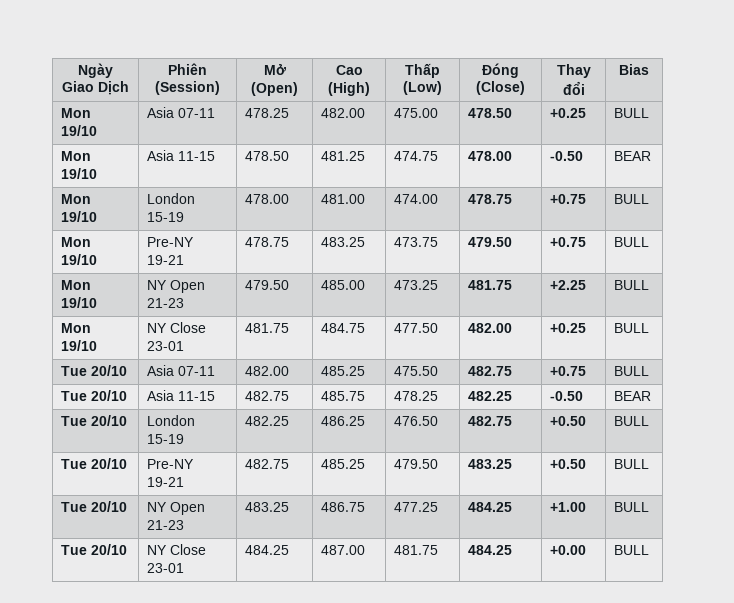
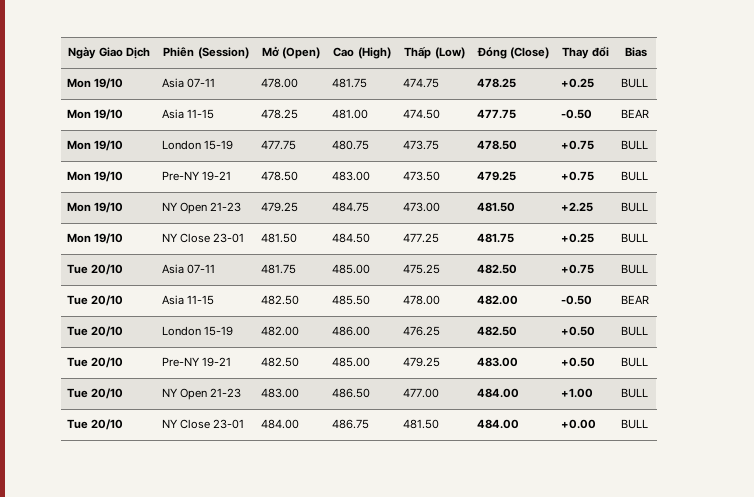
[245,108,290,118] [321,108,366,118] [394,108,439,118] [468,108,513,118] 478.25 | 482.00 | 475.00 | 478.50 -> [260,78,298,88] [331,78,367,88] [402,78,439,88] [476,78,516,88] 478.00 | 481.75 | 474.75 | 478.25
[245,151,290,161] [321,151,366,161] [394,151,439,161] [468,151,513,161] 478.50 | 481.25 | 474.75 | 478.00 -> [260,109,298,119] [331,109,368,119] [402,109,440,119] [476,109,516,119] 478.25 | 481.00 | 474.50 | 477.75
[245,194,290,204] [321,194,366,204] [394,194,439,204] [468,194,513,204] 478.00 | 481.00 | 474.00 | 478.75 -> [260,140,296,150] [331,140,369,150] [402,140,439,150] [476,140,517,150] 477.75 | 480.75 | 473.75 | 478.50
[245,237,290,247] [321,237,366,247] [394,237,439,247] [468,237,513,247] 478.75 | 483.25 | 473.75 | 479.50 -> [260,171,298,181] [331,171,370,181] [402,171,440,181] [476,171,516,181] 478.50 | 483.00 | 473.50 | 479.25
[245,280,290,290] [321,280,366,290] [394,280,439,290] [468,280,513,290] 479.50 | 485.00 | 473.25 | 481.75 -> [260,202,298,212] [331,202,369,212] [402,202,440,212] [476,202,515,212] 479.25 | 484.75 | 473.00 | 481.50
[245,323,290,333] [321,323,366,333] [394,323,439,333] [468,323,513,333] 481.75 | 484.75 | 477.50 | 482.00 -> [260,233,297,243] [331,233,370,243] [402,233,439,243] [476,233,514,243] 481.50 | 484.50 | 477.25 | 481.75
[245,366,290,376] [321,366,366,376] [394,366,439,376] [468,366,513,376] 482.00 | 485.25 | 475.50 | 482.75 -> [260,264,296,274] [331,264,370,274] [402,264,440,274] [476,264,517,274] 481.75 | 485.00 | 475.25 | 482.50
[245,391,290,401] [321,391,366,401] [394,391,439,401] [468,391,513,401] 482.75 | 485.75 | 478.25 | 482.25 -> [260,295,299,305] [331,295,370,305] [402,295,440,305] [476,295,518,305] 482.50 | 485.50 | 478.00 | 482.00
[245,416,290,426] [321,416,366,426] [394,416,439,426] [468,416,513,426] 482.25 | 486.25 | 476.50 | 482.75 -> [260,326,299,336] [331,326,370,336] [402,326,440,336] [476,326,517,336] 482.00 | 486.00 | 476.25 | 482.50
[245,459,290,469] [321,459,366,469] [394,459,439,469] [468,459,513,469] 482.75 | 485.25 | 479.50 | 483.25 -> [260,357,299,367] [331,357,370,367] [402,357,440,367] [476,357,518,367] 482.50 | 485.00 | 479.25 | 483.00
[245,502,290,512] [321,502,366,512] [394,502,439,512] [468,502,513,512] 483.25 | 486.75 | 477.25 | 484.25 -> [260,388,299,398] [331,388,370,398] [402,388,439,398] [476,388,519,398] 483.00 | 486.50 | 477.00 | 484.00
[245,545,290,555] [321,545,366,555] [394,545,439,555] [468,545,513,555] 484.25 | 487.00 | 481.75 | 484.25 -> [260,419,299,429] [331,419,369,429] [402,419,439,429] [476,419,519,429] 484.00 | 486.75 | 481.50 | 484.00

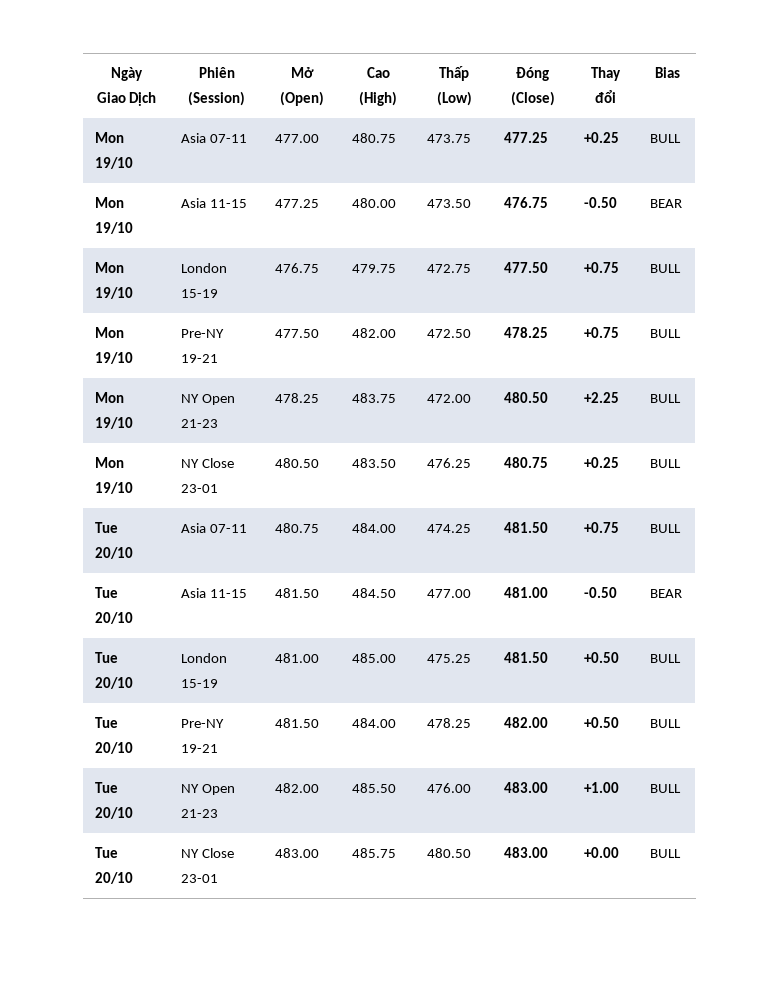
[260,78,298,88] [331,78,367,88] [402,78,439,88] [476,78,516,88] 478.00 | 481.75 | 474.75 | 478.25 -> [274,134,319,143] [351,133,396,143] [426,134,471,143] [503,132,548,143] 477.00 | 480.75 | 473.75 | 477.25
[260,109,298,119] [331,109,368,119] [402,109,440,119] [476,109,516,119] 478.25 | 481.00 | 474.50 | 477.75 -> [274,199,319,208] [351,198,396,208] [426,199,471,208] [503,197,548,208] 477.25 | 480.00 | 473.50 | 476.75
[260,140,296,150] [331,140,369,150] [402,140,439,150] [476,140,517,150] 477.75 | 480.75 | 473.75 | 478.50 -> [274,263,319,273] [351,264,396,273] [426,264,471,273] [503,262,548,273] 476.75 | 479.75 | 472.75 | 477.50
[260,171,298,181] [331,171,370,181] [402,171,440,181] [476,171,516,181] 478.50 | 483.00 | 473.50 | 479.25 -> [274,329,319,338] [351,328,396,338] [426,329,471,338] [503,327,548,338] 477.50 | 482.00 | 472.50 | 478.25
[260,202,298,212] [331,202,369,212] [402,202,440,212] [476,202,515,212] 479.25 | 484.75 | 473.00 | 481.50 -> [274,393,319,403] [351,393,396,403] [426,394,471,403] [503,392,548,403] 478.25 | 483.75 | 472.00 | 480.50
[260,233,297,243] [331,233,370,243] [402,233,439,243] [476,233,514,243] 481.50 | 484.50 | 477.25 | 481.75 -> [274,458,319,468] [351,458,396,468] [426,458,471,468] [503,457,548,468] 480.50 | 483.50 | 476.25 | 480.75
[260,264,296,274] [331,264,370,274] [402,264,440,274] [476,264,517,274] 481.75 | 485.00 | 475.25 | 482.50 -> [274,523,319,533] [351,523,396,533] [426,524,471,533] [503,522,548,533] 480.75 | 484.00 | 474.25 | 481.50
[260,295,299,305] [331,295,370,305] [402,295,440,305] [476,295,518,305] 482.50 | 485.50 | 478.00 | 482.00 -> [274,588,319,598] [351,588,396,598] [426,589,471,598] [503,587,548,598] 481.50 | 484.50 | 477.00 | 481.00
[260,326,299,336] [331,326,370,336] [402,326,440,336] [476,326,517,336] 482.00 | 486.00 | 476.25 | 482.50 -> [274,653,319,663] [351,653,396,663] [426,654,471,663] [503,652,548,663] 481.00 | 485.00 | 475.25 | 481.50
[260,357,299,367] [331,357,370,367] [402,357,440,367] [476,357,518,367] 482.50 | 485.00 | 479.25 | 483.00 -> [274,718,319,728] [351,718,396,728] [426,718,471,728] [503,717,548,728] 481.50 | 484.00 | 478.25 | 482.00
[260,388,299,398] [331,388,370,398] [402,388,439,398] [476,388,519,398] 483.00 | 486.50 | 477.00 | 484.00 -> [274,783,319,793] [351,783,396,793] [426,783,471,793] [503,782,548,793] 482.00 | 485.50 | 476.00 | 483.00
[260,419,299,429] [331,419,369,429] [402,419,439,429] [476,419,519,429] 484.00 | 486.75 | 481.50 | 484.00 -> [274,848,319,858] [351,848,396,858] [426,848,471,858] [503,847,548,858] 483.00 | 485.75 | 480.50 | 483.00

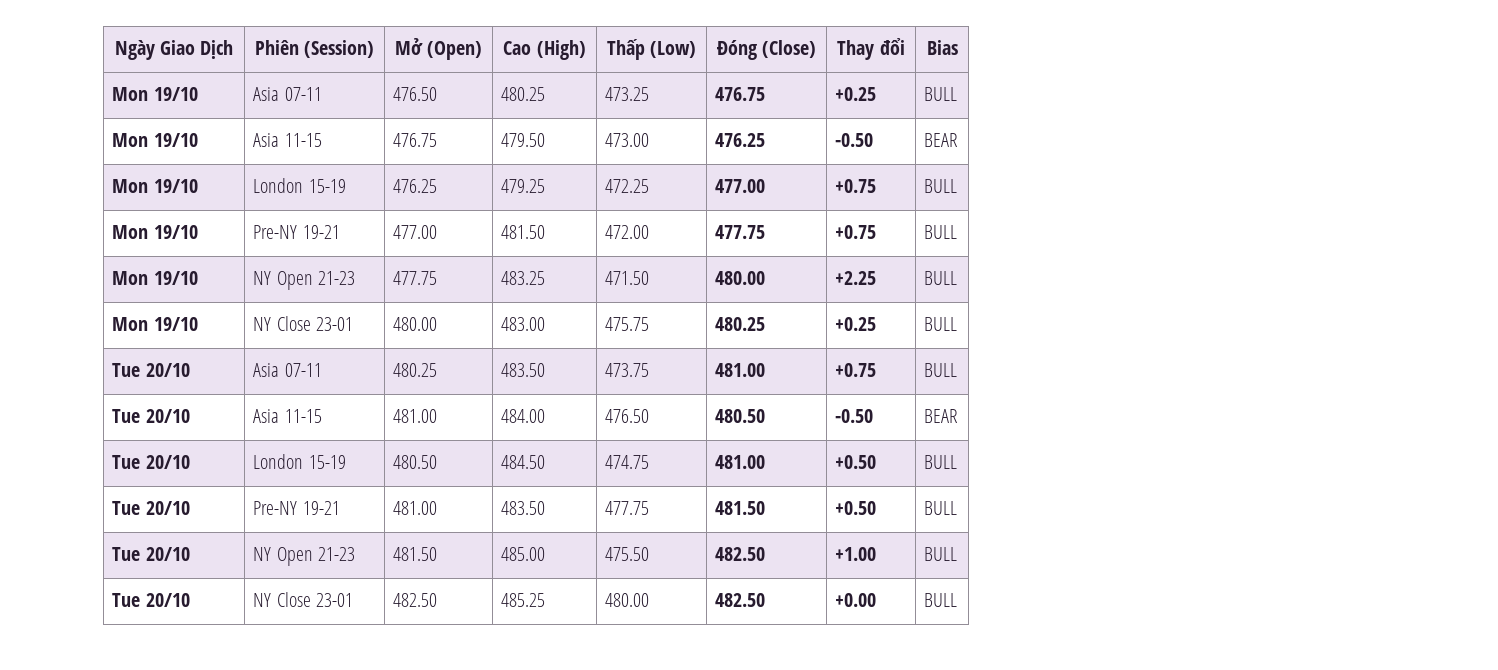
[274,134,319,143] [351,133,396,143] [426,134,471,143] [503,132,548,143] 477.00 | 480.75 | 473.75 | 477.25 -> [393,87,438,101] [501,87,546,101] [605,87,650,101] [715,87,766,101] 476.50 | 480.25 | 473.25 | 476.75
[274,199,319,208] [351,198,396,208] [426,199,471,208] [503,197,548,208] 477.25 | 480.00 | 473.50 | 476.75 -> [393,133,438,147] [501,133,546,147] [605,133,650,147] [715,133,766,147] 476.75 | 479.50 | 473.00 | 476.25
[274,263,319,273] [351,264,396,273] [426,264,471,273] [503,262,548,273] 476.75 | 479.75 | 472.75 | 477.50 -> [393,179,438,193] [501,179,546,193] [605,179,650,193] [715,179,766,193] 476.25 | 479.25 | 472.25 | 477.00
[274,329,319,338] [351,328,396,338] [426,329,471,338] [503,327,548,338] 477.50 | 482.00 | 472.50 | 478.25 -> [393,225,438,239] [501,225,546,239] [605,225,650,239] [715,225,766,239] 477.00 | 481.50 | 472.00 | 477.75
[274,393,319,403] [351,393,396,403] [426,394,471,403] [503,392,548,403] 478.25 | 483.75 | 472.00 | 480.50 -> [393,271,438,285] [501,271,546,285] [605,271,650,285] [715,271,766,285] 477.75 | 483.25 | 471.50 | 480.00
[274,458,319,468] [351,458,396,468] [426,458,471,468] [503,457,548,468] 480.50 | 483.50 | 476.25 | 480.75 -> [393,317,438,331] [501,317,546,331] [605,317,650,331] [715,317,766,331] 480.00 | 483.00 | 475.75 | 480.25
[274,523,319,533] [351,523,396,533] [426,524,471,533] [503,522,548,533] 480.75 | 484.00 | 474.25 | 481.50 -> [393,363,438,377] [501,363,546,377] [605,363,650,377] [715,363,766,377] 480.25 | 483.50 | 473.75 | 481.00
[274,588,319,598] [351,588,396,598] [426,589,471,598] [503,587,548,598] 481.50 | 484.50 | 477.00 | 481.00 -> [393,409,438,423] [501,409,546,423] [605,409,650,423] [715,409,766,423] 481.00 | 484.00 | 476.50 | 480.50
[274,653,319,663] [351,653,396,663] [426,654,471,663] [503,652,548,663] 481.00 | 485.00 | 475.25 | 481.50 -> [393,455,438,469] [501,455,546,469] [605,455,650,469] [715,455,766,469] 480.50 | 484.50 | 474.75 | 481.00
[274,718,319,728] [351,718,396,728] [426,718,471,728] [503,717,548,728] 481.50 | 484.00 | 478.25 | 482.00 -> [393,501,438,515] [501,501,546,515] [605,501,650,515] [715,501,766,515] 481.00 | 483.50 | 477.75 | 481.50
[274,783,319,793] [351,783,396,793] [426,783,471,793] [503,782,548,793] 482.00 | 485.50 | 476.00 | 483.00 -> [393,547,438,561] [501,547,546,561] [605,547,650,561] [715,547,766,561] 481.50 | 485.00 | 475.50 | 482.50
[274,848,319,858] [351,848,396,858] [426,848,471,858] [503,847,548,858] 483.00 | 485.75 | 480.50 | 483.00 -> [393,593,438,607] [501,593,546,607] [605,593,650,607] [715,593,766,607] 482.50 | 485.25 | 480.00 | 482.50

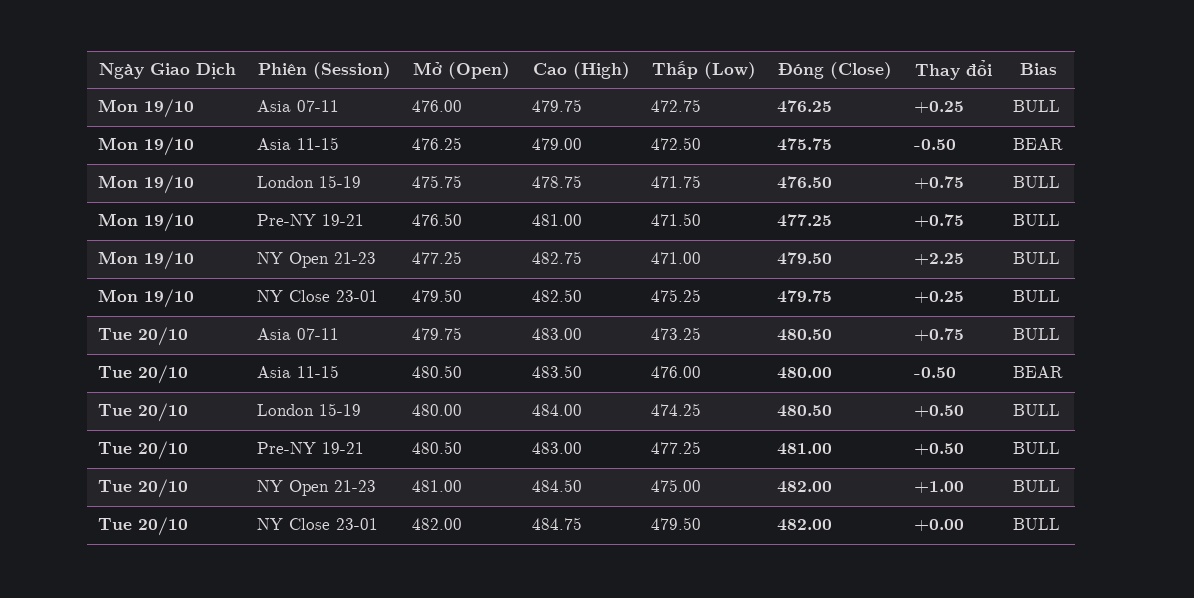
[393,87,438,101] [501,87,546,101] [605,87,650,101] [715,87,766,101] 476.50 | 480.25 | 473.25 | 476.75 -> [411,100,462,112] [531,99,582,112] [650,99,701,112] [776,100,832,113] 476.00 | 479.75 | 472.75 | 476.25
[393,133,438,147] [501,133,546,147] [605,133,650,147] [715,133,766,147] 476.75 | 479.50 | 473.00 | 476.25 -> [411,137,462,150] [531,138,582,150] [650,137,701,150] [776,138,832,151] 476.25 | 479.00 | 472.50 | 475.75
[393,179,438,193] [501,179,546,193] [605,179,650,193] [715,179,766,193] 476.25 | 479.25 | 472.25 | 477.00 -> [411,175,462,188] [531,175,582,188] [650,175,701,188] [776,176,832,189] 475.75 | 478.75 | 471.75 | 476.50
[393,225,438,239] [501,225,546,239] [605,225,650,239] [715,225,766,239] 477.00 | 481.50 | 472.00 | 477.75 -> [411,213,462,226] [531,214,582,226] [650,213,701,226] [776,214,832,227] 476.50 | 481.00 | 471.50 | 477.25
[393,271,438,285] [501,271,546,285] [605,271,650,285] [715,271,766,285] 477.75 | 483.25 | 471.50 | 480.00 -> [411,251,462,264] [531,251,582,264] [650,252,701,264] [776,252,832,265] 477.25 | 482.75 | 471.00 | 479.50
[393,317,438,331] [501,317,546,331] [605,317,650,331] [715,317,766,331] 480.00 | 483.00 | 475.75 | 480.25 -> [411,289,462,302] [531,289,582,302] [650,289,701,302] [776,290,832,303] 479.50 | 482.50 | 475.25 | 479.75
[393,363,438,377] [501,363,546,377] [605,363,650,377] [715,363,766,377] 480.25 | 483.50 | 473.75 | 481.00 -> [411,327,462,340] [531,328,582,340] [650,327,701,340] [776,329,832,341] 479.75 | 483.00 | 473.25 | 480.50
[393,409,438,423] [501,409,546,423] [605,409,650,423] [715,409,766,423] 481.00 | 484.00 | 476.50 | 480.50 -> [411,365,462,378] [531,365,582,378] [650,366,701,378] [776,367,832,379] 480.50 | 483.50 | 476.00 | 480.00
[393,455,438,469] [501,455,546,469] [605,455,650,469] [715,455,766,469] 480.50 | 484.50 | 474.75 | 481.00 -> [411,404,462,416] [531,404,582,416] [650,403,701,416] [776,405,832,417] 480.00 | 484.00 | 474.25 | 480.50
[393,501,438,515] [501,501,546,515] [605,501,650,515] [715,501,766,515] 481.00 | 483.50 | 477.75 | 481.50 -> [411,441,462,454] [531,442,582,454] [650,441,701,454] [776,443,832,455] 480.50 | 483.00 | 477.25 | 481.00
[393,547,438,561] [501,547,546,561] [605,547,650,561] [715,547,766,561] 481.50 | 485.00 | 475.50 | 482.50 -> [411,480,462,492] [531,479,582,492] [650,479,701,492] [776,481,832,493] 481.00 | 484.50 | 475.00 | 482.00
[393,593,438,607] [501,593,546,607] [605,593,650,607] [715,593,766,607] 482.50 | 485.25 | 480.00 | 482.50 -> [411,518,462,530] [531,517,582,530] [650,517,701,530] [776,519,832,531] 482.00 | 484.75 | 479.50 | 482.00

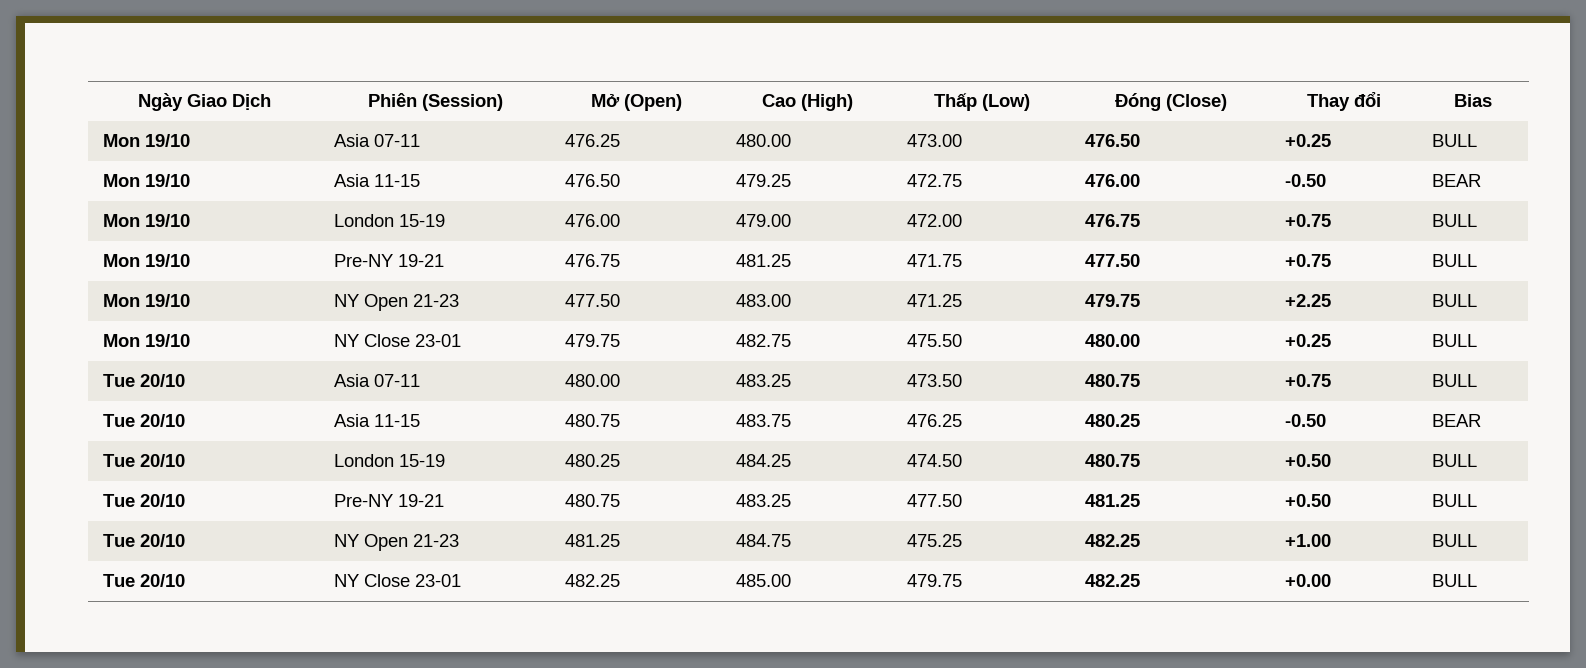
[411,100,462,112] [531,99,582,112] [650,99,701,112] [776,100,832,113] 476.00 | 479.75 | 472.75 | 476.25 -> [564,134,620,147] [735,134,791,147] [906,134,962,147] [1084,134,1140,147] 476.25 | 480.00 | 473.00 | 476.50
[411,137,462,150] [531,138,582,150] [650,137,701,150] [776,138,832,151] 476.25 | 479.00 | 472.50 | 475.75 -> [564,174,620,187] [735,174,791,187] [906,174,962,187] [1084,174,1140,187] 476.50 | 479.25 | 472.75 | 476.00
[411,175,462,188] [531,175,582,188] [650,175,701,188] [776,176,832,189] 475.75 | 478.75 | 471.75 | 476.50 -> [564,214,620,227] [735,214,791,227] [906,214,962,227] [1084,214,1140,227] 476.00 | 479.00 | 472.00 | 476.75
[411,213,462,226] [531,214,582,226] [650,213,701,226] [776,214,832,227] 476.50 | 481.00 | 471.50 | 477.25 -> [564,254,620,267] [735,254,791,267] [906,254,962,267] [1084,254,1140,267] 476.75 | 481.25 | 471.75 | 477.50
[411,251,462,264] [531,251,582,264] [650,252,701,264] [776,252,832,265] 477.25 | 482.75 | 471.00 | 479.50 -> [564,294,620,307] [735,294,791,307] [906,294,962,307] [1084,294,1140,307] 477.50 | 483.00 | 471.25 | 479.75
[411,289,462,302] [531,289,582,302] [650,289,701,302] [776,290,832,303] 479.50 | 482.50 | 475.25 | 479.75 -> [564,334,620,347] [735,334,791,347] [906,334,962,347] [1084,334,1140,347] 479.75 | 482.75 | 475.50 | 480.00
[411,327,462,340] [531,328,582,340] [650,327,701,340] [776,329,832,341] 479.75 | 483.00 | 473.25 | 480.50 -> [564,374,620,387] [735,374,791,387] [906,374,962,387] [1084,374,1140,387] 480.00 | 483.25 | 473.50 | 480.75
[411,365,462,378] [531,365,582,378] [650,366,701,378] [776,367,832,379] 480.50 | 483.50 | 476.00 | 480.00 -> [564,414,620,427] [735,414,791,427] [906,414,962,427] [1084,414,1140,427] 480.75 | 483.75 | 476.25 | 480.25
[411,404,462,416] [531,404,582,416] [650,403,701,416] [776,405,832,417] 480.00 | 484.00 | 474.25 | 480.50 -> [564,454,620,467] [735,454,791,467] [906,454,962,467] [1084,454,1140,467] 480.25 | 484.25 | 474.50 | 480.75
[411,441,462,454] [531,442,582,454] [650,441,701,454] [776,443,832,455] 480.50 | 483.00 | 477.25 | 481.00 -> [564,494,620,507] [735,494,791,507] [906,494,962,507] [1084,494,1140,507] 480.75 | 483.25 | 477.50 | 481.25
[411,480,462,492] [531,479,582,492] [650,479,701,492] [776,481,832,493] 481.00 | 484.50 | 475.00 | 482.00 -> [564,534,620,547] [735,534,791,547] [906,534,962,547] [1084,534,1140,547] 481.25 | 484.75 | 475.25 | 482.25
[411,518,462,530] [531,517,582,530] [650,517,701,530] [776,519,832,531] 482.00 | 484.75 | 479.50 | 482.00 -> [564,574,620,587] [735,574,791,587] [906,574,962,587] [1084,574,1140,587] 482.25 | 485.00 | 479.75 | 482.25

